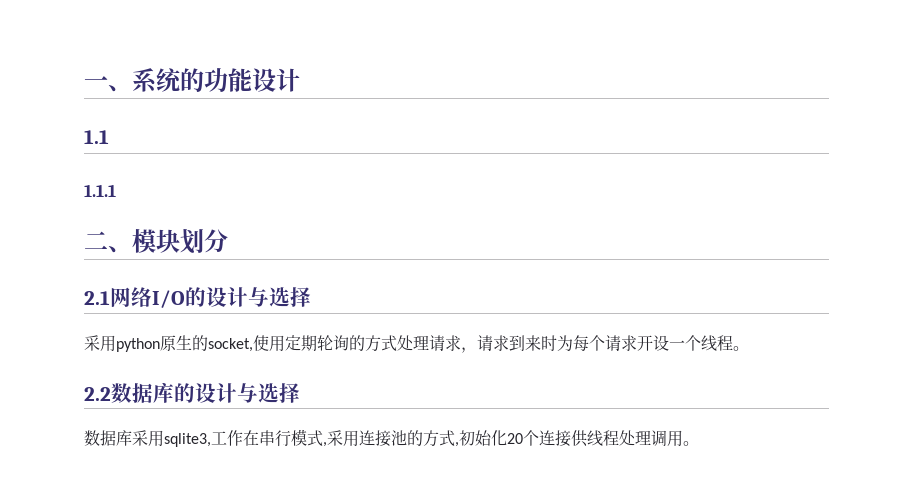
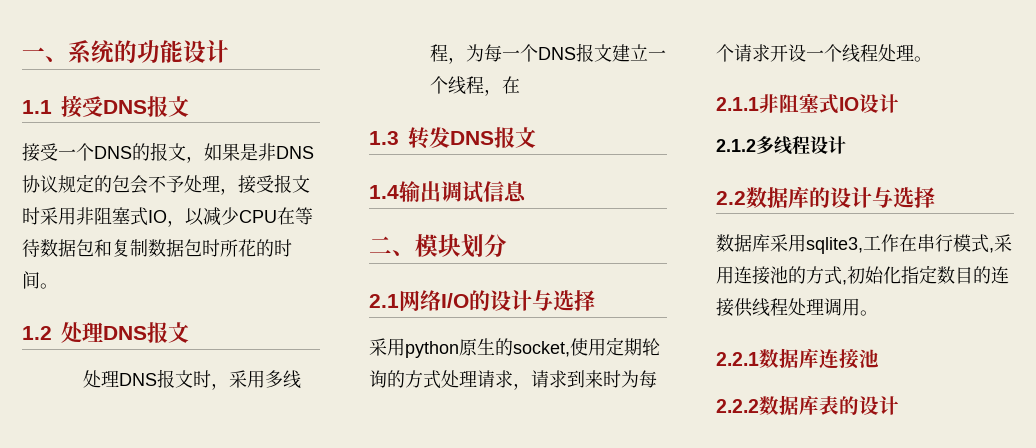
[84,184,116,197] // 1.1.1 -> [61,95,189,118] [22,142,314,163] [22,174,310,195] [22,207,313,227] [22,239,292,257] [22,271,58,289] [22,322,189,343] [83,369,302,390] [430,43,667,64] [430,76,521,96] [369,127,536,149] [369,181,527,203] 接受DNS报文 // 接受一个DNS的报文，如果是非DNS协议规定的包会不予处理，接受报文时采用非阻塞式IO，以减少CPU在等待数据包和复制数据包时所花的时间。 // 1.2处理DNS报文 // 处理DNS报文时，采用多线程，为每一个DNS报文建立一个线程，在 // 1.3转发DNS报文 // 1.4输出调试信息
[733,346,749,351] 。 -> [878,44,932,62] [716,94,899,114] [716,136,846,155] 处理。 // 2.1.1非阻塞式IO设计 // 2.1.2多线程设计
[507,430,539,446] 20个 -> [901,265,991,284] 指定数目的
(699, 443) none -> [716,348,879,369] [716,395,899,415] // 2.2.1数据库连接池 // 2.2.2数据库表的设计

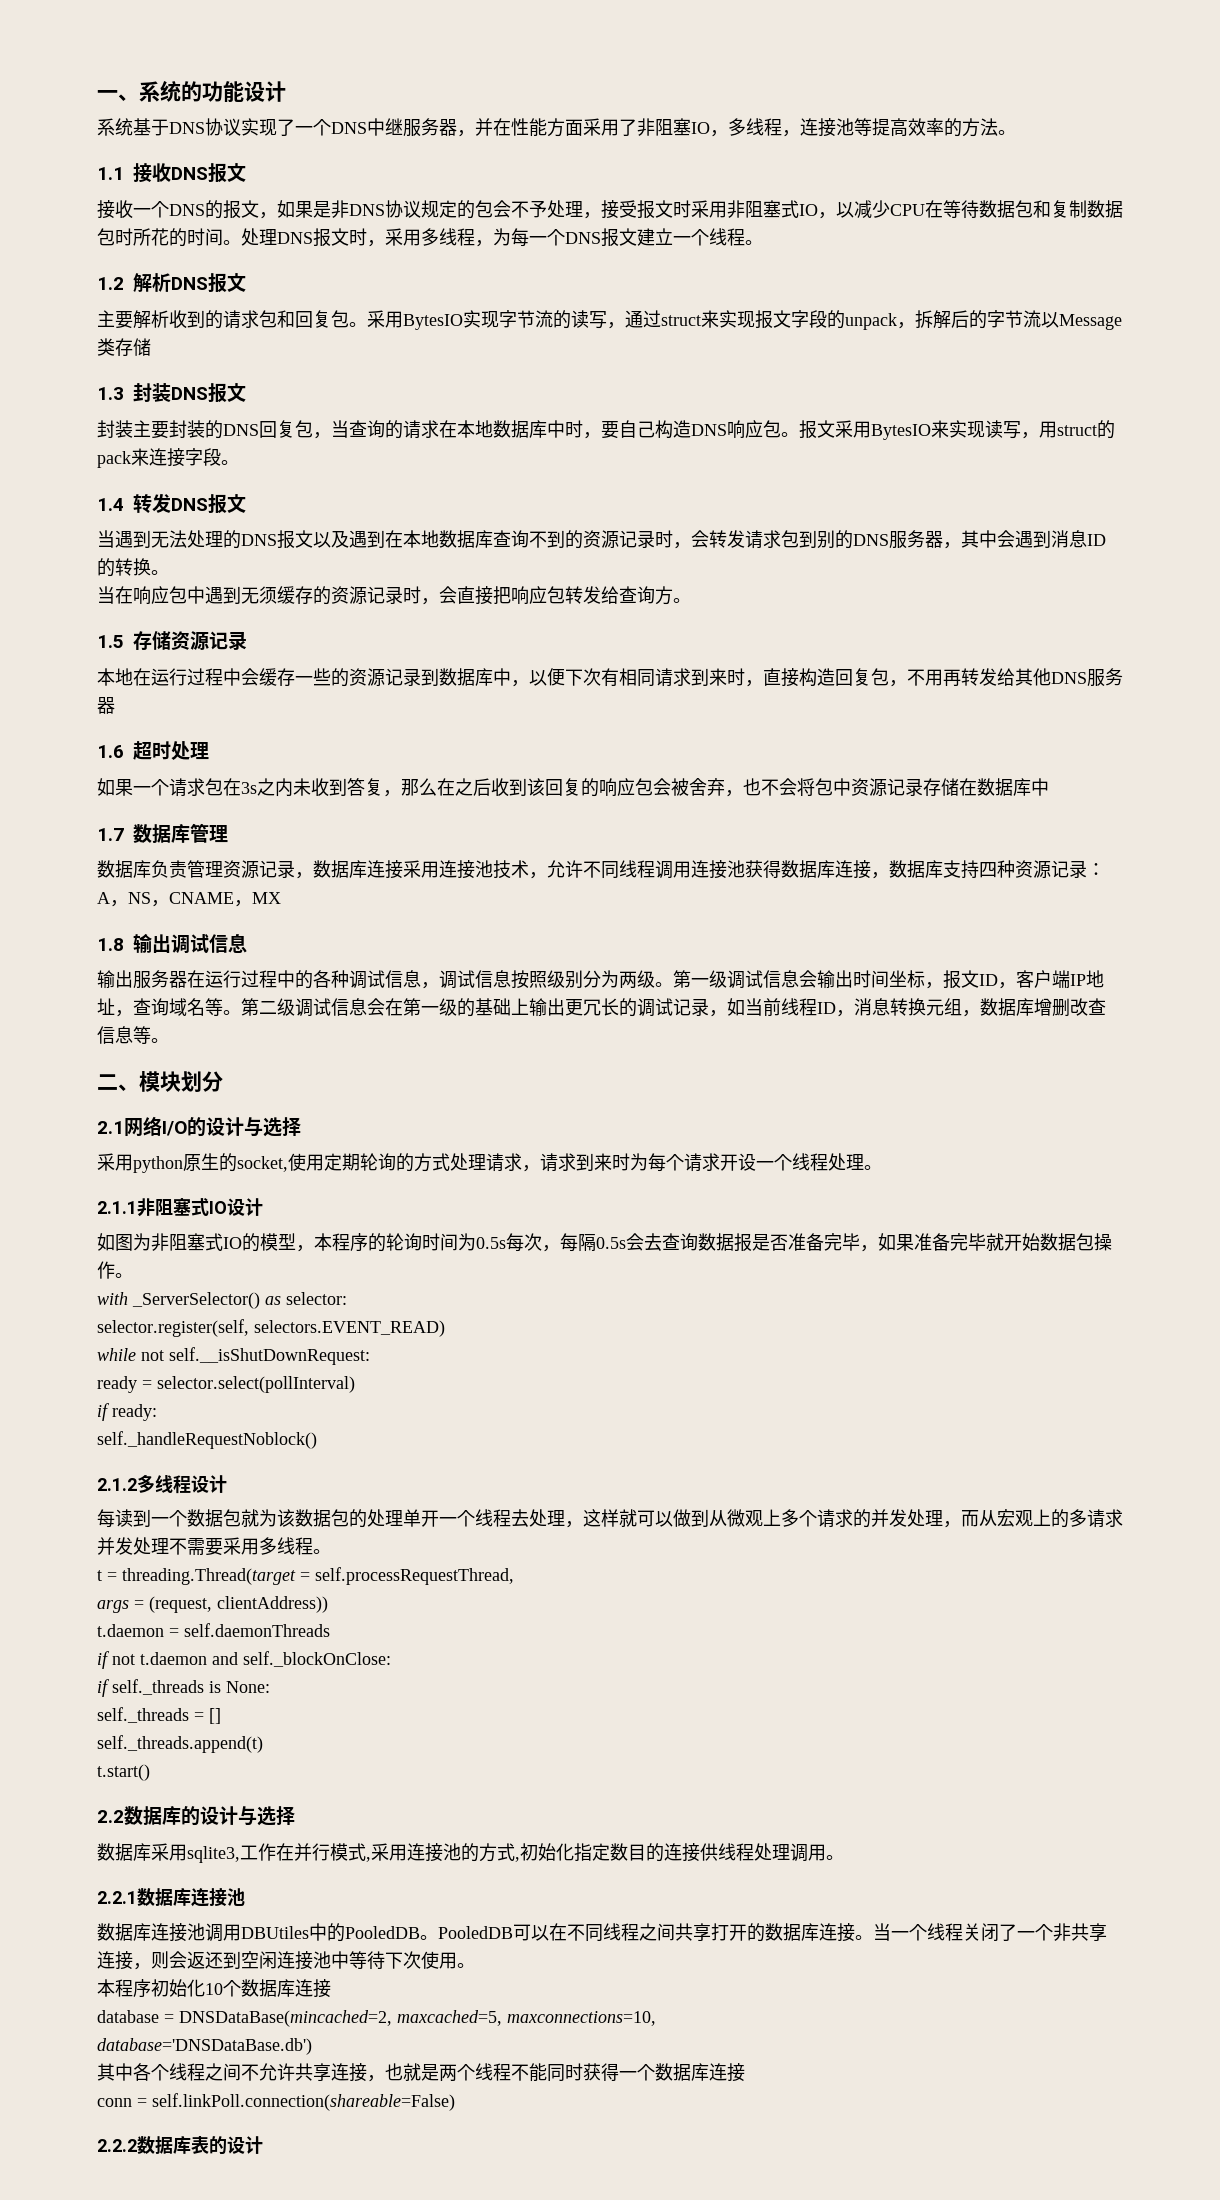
(229, 51) none -> [97,118,1016,137] // 系统基于DNS协议实现了一个DNS中继服务器，并在性能方面采用了非阻塞IO，多线程，连接池等提高效率的方法。
[82,96,103,117] 受 -> [152,163,171,182] 收
[40,143,58,161] 受 -> [115,200,133,219] 收
[22,322,189,343] // 1.2处理DNS报文 // -> (241, 242) none
[484,76,521,96] [369,127,536,149] [369,181,527,203] ，在 // 1.3转发DNS报文 // 1.4输出调试信息 -> [745,240,763,245] [97,273,246,293] [97,310,1122,330] [97,338,151,356] [97,383,246,403] [97,420,1115,440] [97,448,239,468] [97,493,246,514] [97,530,1106,549] [97,558,169,577] [97,586,691,605] [97,631,247,650] [97,668,1123,687] [97,697,115,714] [97,741,209,760] [97,778,1049,797] [97,823,228,843] [97,860,1105,879] [97,892,281,907] [97,933,247,954] [97,970,1104,989] [97,998,1106,1017] [97,1026,169,1044] 。 // 1.2解析DNS报文 // 主要解析收到的请求包和回复包。采用BytesIO实现字节流的读写，通过struct来实现报文字段的unpack，拆解后的字节流以Message类存储 // 1.3封装DNS报文 // 封装主要封装的DNS回复包，当查询的请求在本地数据库中时，要自己构造DNS响应包。报文采用BytesIO来实现读写，用struct的pack来连接字段。 // 1.4转发DNS报文 // 当遇到无法处理的DNS报文以及遇到在本地数据库查询不到的资源记录时，会转发请求包到别的DNS服务器，其中会遇到消息ID的转换。 // 当在响应包中遇到无须缓存的资源记录时，会直接把响应包转发给查询方。 // 1.5存储资源记录 // 本地在运行过程中会缓存一些的资源记录到数据库中，以便下次有相同请求到来时，直接构造回复包，不用再转发给其他DNS服务器 // 1.6超时处理 // 如果一个请求包在3s之内未收到答复，那么在之后收到该回复的响应包会被舍弃，也不会将包中资源记录存储在数据库中 // 1.7数据库管理 // 数据库负责管理资源记录，数据库连接采用连接池技术，允许不同线程调用连接池获得数据库连接，数据库支持四种资源记录：A，NS，CNAME，MX // 1.8输出调试信息 // 输出服务器在运行过程中的各种调试信息，调试信息按照级别分为两级。第一级调试信息会输出时间坐标，报文ID，客户端IP地址，查询域名等。第二级调试信息会在第一级的基础上输出更冗长的调试记录，如当前线程ID，消息转换元组，数据库增删改查信息等。
[716,136,846,155] 2.1.2多线程设计 -> [97,1233,1112,1252] [97,1261,133,1279] [97,1292,347,1309] [97,1319,445,1337] [97,1347,370,1365] [97,1376,355,1393] [97,1403,157,1421] [97,1431,317,1449] [97,1474,227,1494] [97,1509,1123,1528] [97,1537,331,1556] [97,1567,514,1585] [97,1596,328,1613] [97,1623,330,1637] [97,1651,391,1669] [97,1679,270,1697] [97,1707,221,1724] [97,1735,263,1753] [97,1764,150,1781] 如图为非阻塞式IO的模型，本程序的轮询时间为0.5s每次，每隔0.5s会去查询数据报是否准备完毕，如果准备完毕就开始数据包操作。 // with _ServerSelector() as selector: // selector.register(self, selectors.EVENT_READ) // while not self.__isShutDownRequest: // ready = selector.select(pollInterval) // if ready: // self._handleRequestNoblock() // 2.1.2多线程设计 // 每读到一个数据包就为该数据包的处理单开一个线程去处理，这样就可以做到从微观上多个请求的并发处理，而从宏观上的多请求并发处理不需要采用多线程。 // t = threading.Thread(target = self.processRequestThread, // args = (request, clientAddress)) // t.daemon = self.daemonThreads // if not t.daemon and self._blockOnClose: // if self._threads is None: // self._threads = [] // self._threads.append(t) // t.start()
[917,234,935,252] 串 -> [294,1843,312,1861] 并
(879, 358) none -> [97,1923,1107,1942] [97,1951,475,1970] [97,1979,331,1998] [97,2010,656,2027] [97,2038,312,2055] [97,2063,745,2082] [97,2093,455,2111] // 数据库连接池调用DBUtiles中的PooledDB。PooledDB可以在不同线程之间共享打开的数据库连接。当一个线程关闭了一个非共享连接，则会返还到空闲连接池中等待下次使用。 // 本程序初始化10个数据库连接 // database = DNSDataBase(mincached=2, maxcached=5, maxconnections=10, // database='DNSDataBase.db') // 其中各个线程之间不允许共享连接，也就是两个线程不能同时获得一个数据库连接 // conn = self.linkPoll.connection(shareable=False)

